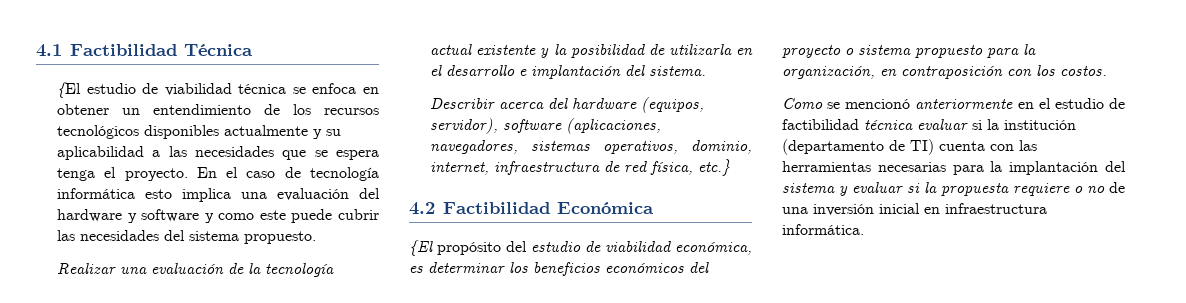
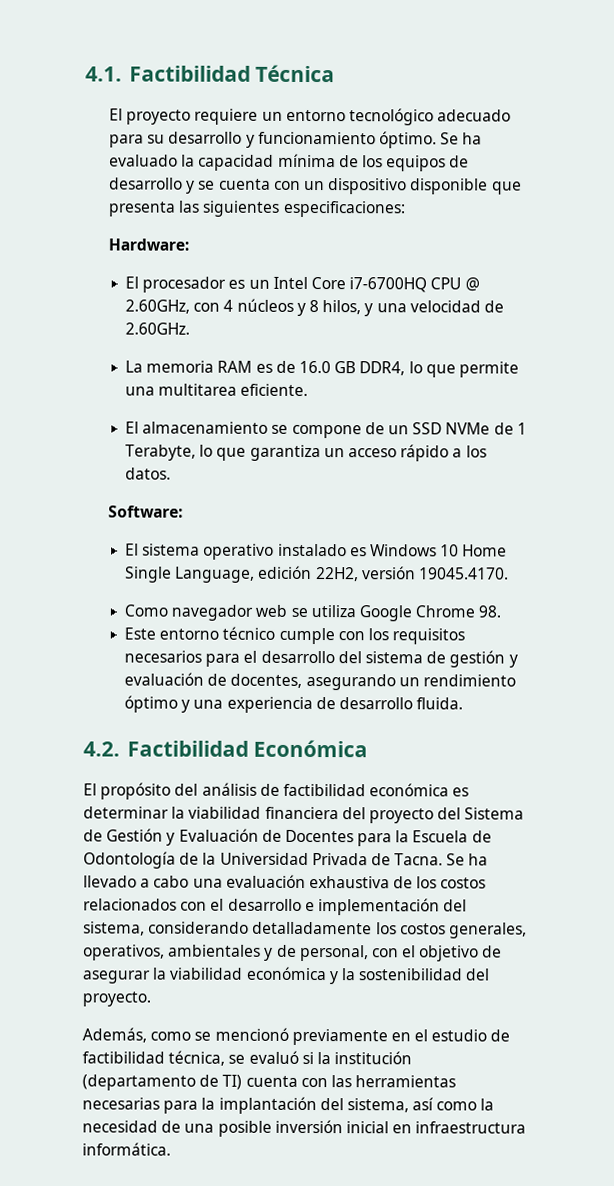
[36,44,62,57] 4.1 -> [85,66,122,82] 4.1.
[57,82,379,98] [57,104,379,115] [57,125,342,139] [57,146,380,160] [57,167,379,181] [57,188,380,202] [57,209,380,223] [57,230,317,244] [57,263,335,277] [430,44,753,58] [430,65,707,79] [430,97,705,113] [430,118,662,134] [430,140,752,154] [430,159,731,176] [409,202,435,215] {El estudio de viabilidad técnica se enfoca en obtener un entendimiento de los recursos tecnológicos disponibles actualmente y su aplicabilidad a las necesidades que se espera tenga el proyecto. En el caso de tecnología informática esto implica una evaluación del hardware y software y como este puede cubrir las necesidades del sistema propuesto. // Realizar una evaluación de la tecnología actual existente y la posibilidad de utilizarla en el desarrollo e implantación del sistema. // Describir acerca del hardware (equipos, servidor), software (aplicaciones, navegadores, sistemas operativos, dominio, internet, infraestructura de red física, etc.} // 4.2 -> [109,108,512,126] [109,131,483,149] [109,153,470,172] [109,177,522,195] [108,200,406,218] [108,238,190,251] [125,276,480,293] [125,298,504,317] [125,322,191,335] [125,360,519,378] [125,383,309,397] [125,421,527,439] [125,444,487,462] [125,467,172,480] [108,505,184,518] [125,543,508,560] [125,565,510,583] [124,604,502,622] [124,626,466,645] [124,650,518,668] [124,672,517,691] [124,695,464,714] [83,741,120,757] El proyecto requiere un entorno tecnológico adecuado para su desarrollo y funcionamiento óptimo. Se ha evaluado la capacidad mínima de los equipos de desarrollo y se cuenta con un dispositivo disponible que presenta las siguientes especificaciones: // Hardware: // El procesador es un Intel Core i7-6700HQ CPU @ 2.60GHz, con 4 núcleos y 8 hilos, y una velocidad de 2.60GHz. // La memoria RAM es de 16.0 GB DDR4, lo que permite una multitarea eficiente. // El almacenamiento se compone de un SSD NVMe de 1 Terabyte, lo que garantiza un acceso rápido a los datos. // Software: // El sistema operativo instalado es Windows 10 Home Single Language, edición 22H2, versión 19045.4170. // Como navegador web se utiliza Google Chrome 98. // Este entorno técnico cumple con los requisitos necesarios para el desarrollo del sistema de gestión y evaluación de docentes, asegurando un rendimiento óptimo y una experiencia de desarrollo fluida. // 4.2.
[409,240,433,256] {El -> [83,783,97,796] El
[531,241,752,255] [409,262,709,276] [782,44,1036,58] [782,65,1107,79] [782,98,823,109] estudio de viabilidad económica, es determinar los beneficios económicos del proyecto o sistema propuesto para la organización, en contraposición con los costos. // Como -> [201,782,470,797] [83,806,525,824] [83,828,492,847] [83,851,489,869] [83,874,487,889] [83,898,468,916] [83,921,527,939] [83,944,503,962] [82,966,491,985] [82,991,151,1007] [82,1027,192,1043] análisis de factibilidad económica es determinar la viabilidad financiera del proyecto del Sistema de Gestión y Evaluación de Docentes para la Escuela de Odontología de la Universidad Privada de Tacna. Se ha llevado a cabo una evaluación exhaustiva de los costos relacionados con el desarrollo e implementación del sistema, considerando detalladamente los costos generales, operativos, ambientales y de personal, con el objetivo de asegurar la viabilidad económica y la sostenibilidad del proyecto. // Además, como
[915,99,1014,109] anteriormente -> [291,1028,388,1046] previamente
[864,119,968,130] técnica evaluar -> [168,1050,299,1066] técnica, se evaluó
[782,182,1105,196] sistema y evaluar si la propuesta requiere o no -> [346,1097,495,1113] [82,1120,158,1133] sistema, así como la necesidad
(808, 210) none -> [217,1120,272,1137] posible

